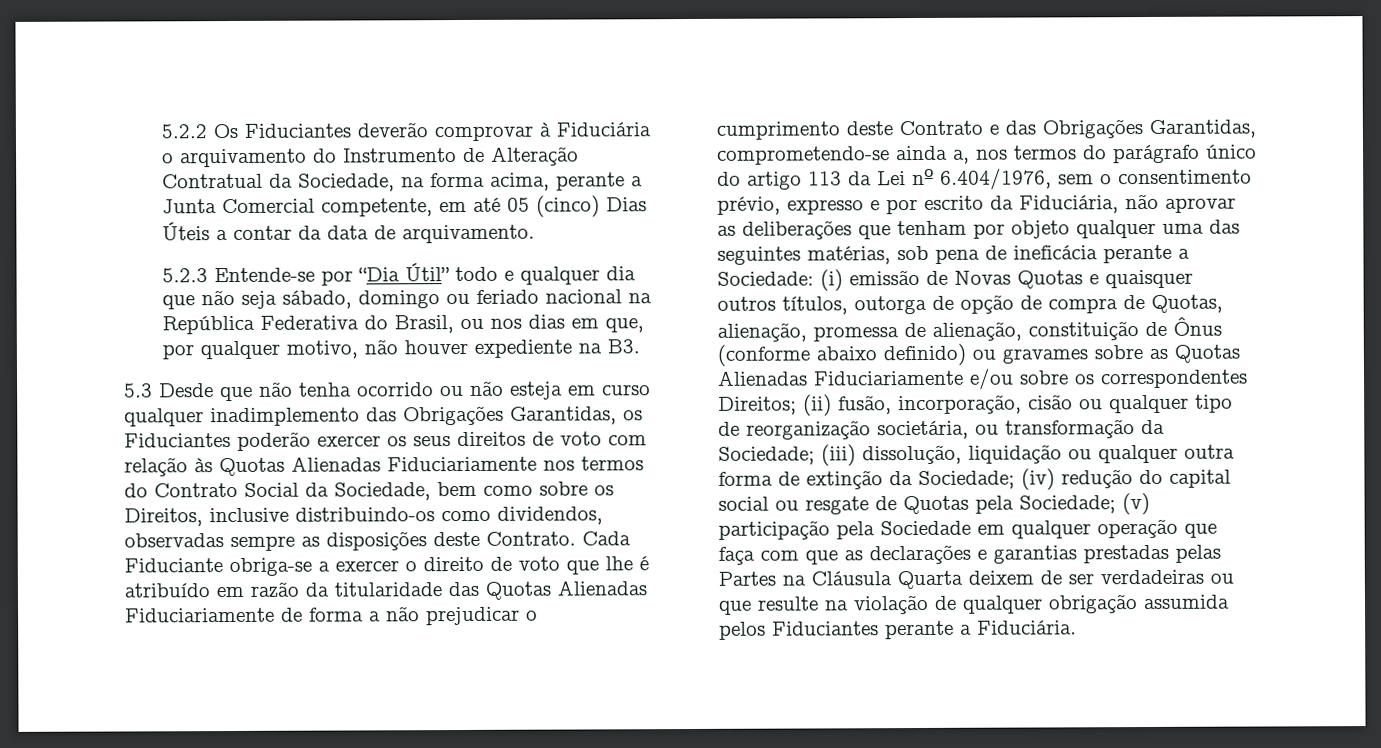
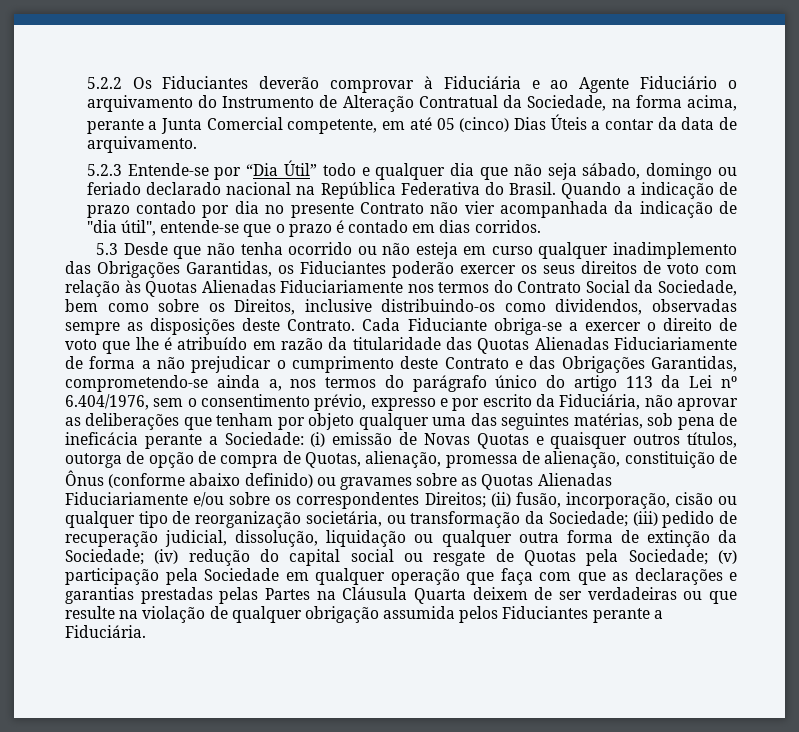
(651, 129) none -> [531,76,718,93] e ao Agente Fiduciário
(539, 296) none -> [145,182,221,195] declarado
[393,314,644,334] [161,339,640,360] Brasil, ou nos dias em que, por qualquer motivo, não houver expediente na B3. -> [509,182,737,199] [86,201,737,218] [86,220,541,237] Brasil. Quando a indicação de prazo contado por dia no presente Contrato não vier acompanhada da indicação de "dia útil", entende-se que o prazo é contado em dias corridos.
(856, 455) none -> [662,511,738,528] [65,530,228,547] pedido de recuperação judicial,

